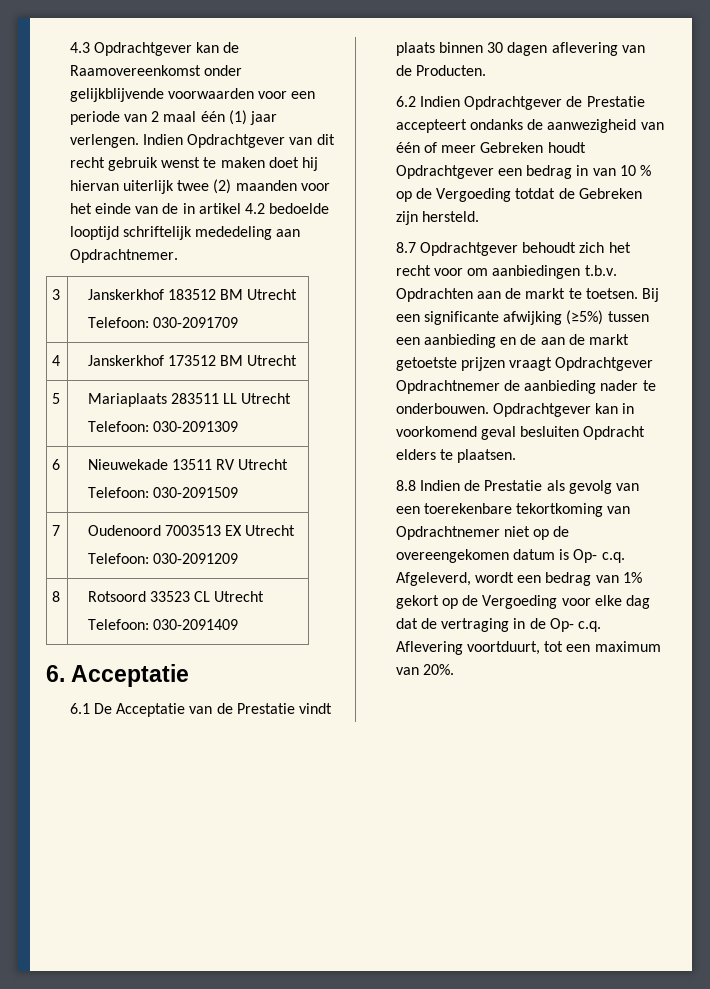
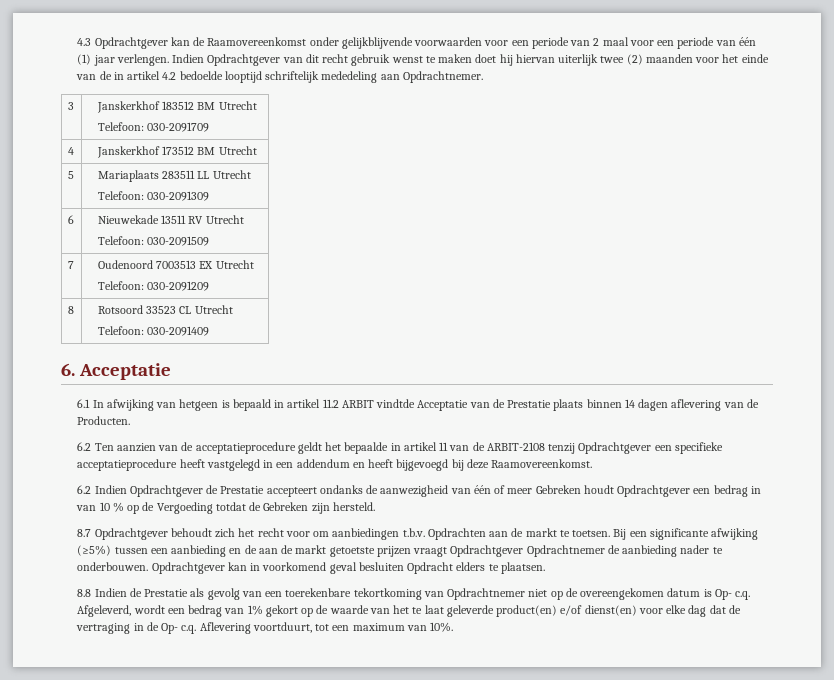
(197, 116) none -> [629,37,736,49] voor een periode van
[94,703,113,714] De -> [92,399,416,411] In afwijking van hetgeen is bepaald in artikel 11.2 ARBIT vindtde
[299,703,333,714] vindt -> (552, 404) none
[487,42,504,53] 30 -> [624,399,635,408] 14
(487, 70) none -> [77,442,723,454] [77,459,593,471] // 6.2 Ten aanzien van de acceptatieprocedure geldt het bepaalde in artikel 11 van de ARBIT-2108 tenzij Opdrachtgever een specifieke acceptatieprocedure heeft vastgelegd in een addendum en heeft bijgevoegd bij deze Raamovereenkomst.
[482,595,558,609] Vergoeding -> [329,605,637,617] waarde van het te laat geleverde product(en) e/of dienst(en)
[423,664,455,675] 20%. -> [430,622,454,632] 10%.

